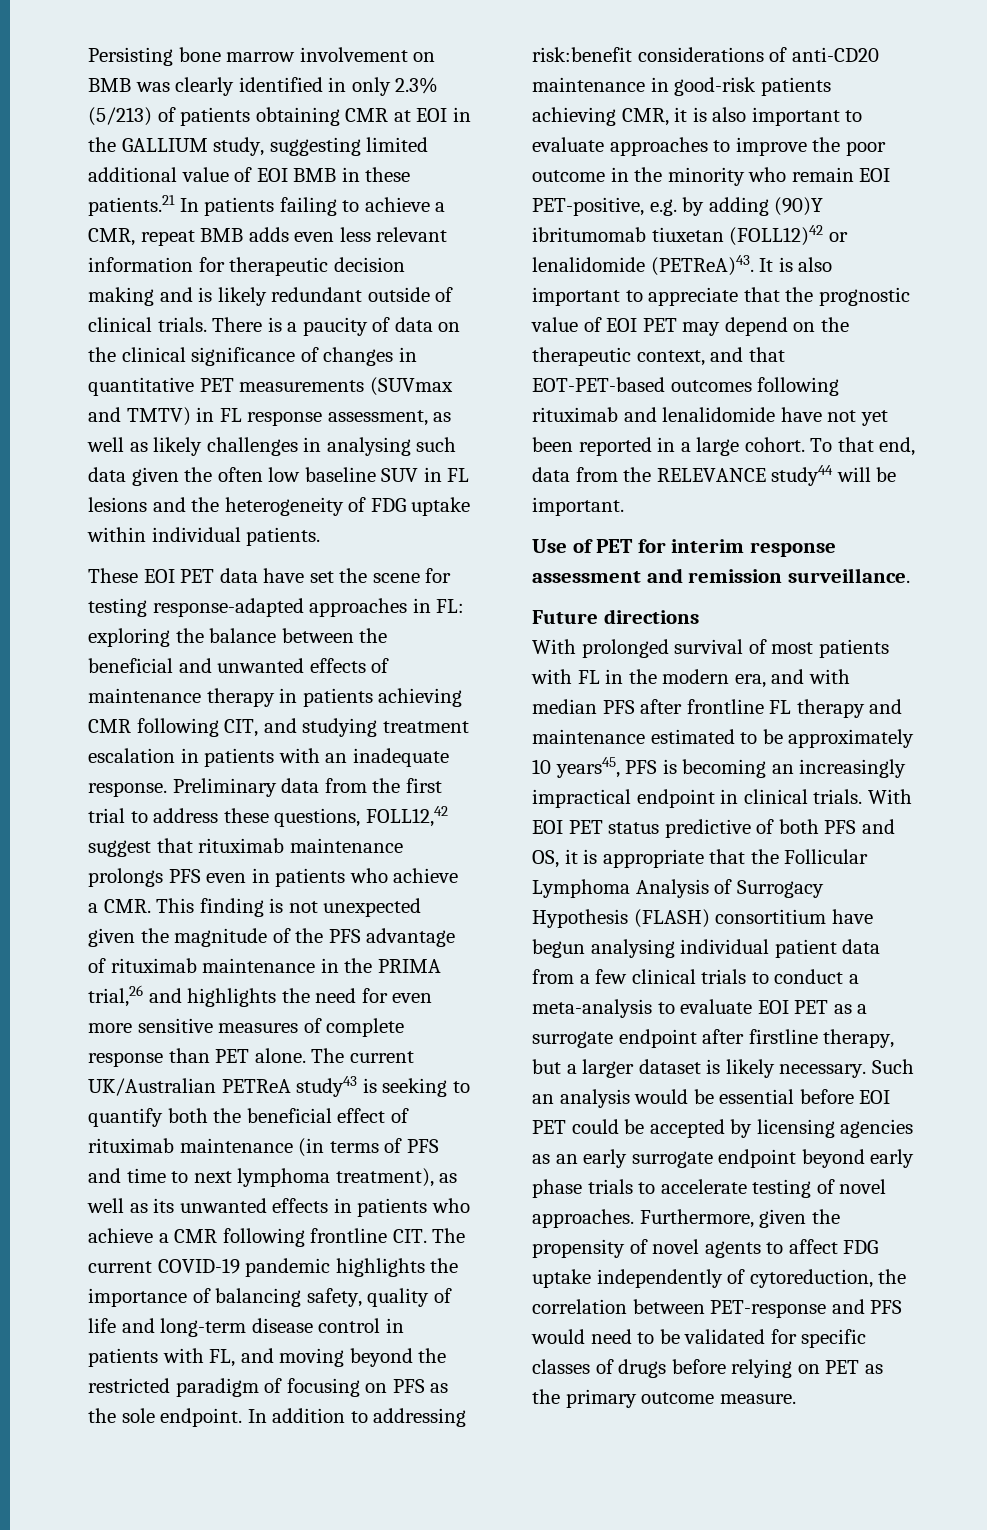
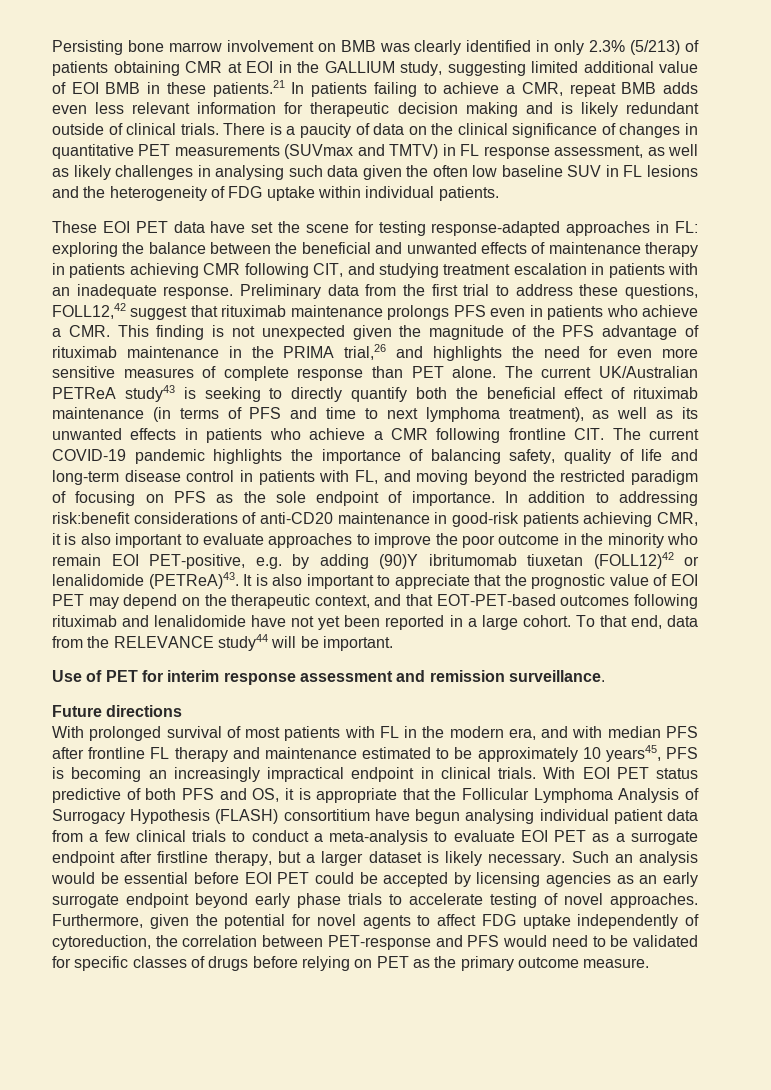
(470, 1087) none -> [291,387,343,402] directly
[160,1408,243,1427] endpoint. -> [316,491,495,506] endpoint of importance.
[532,1239,648,1258] propensity of -> [224,914,311,929] potential for

